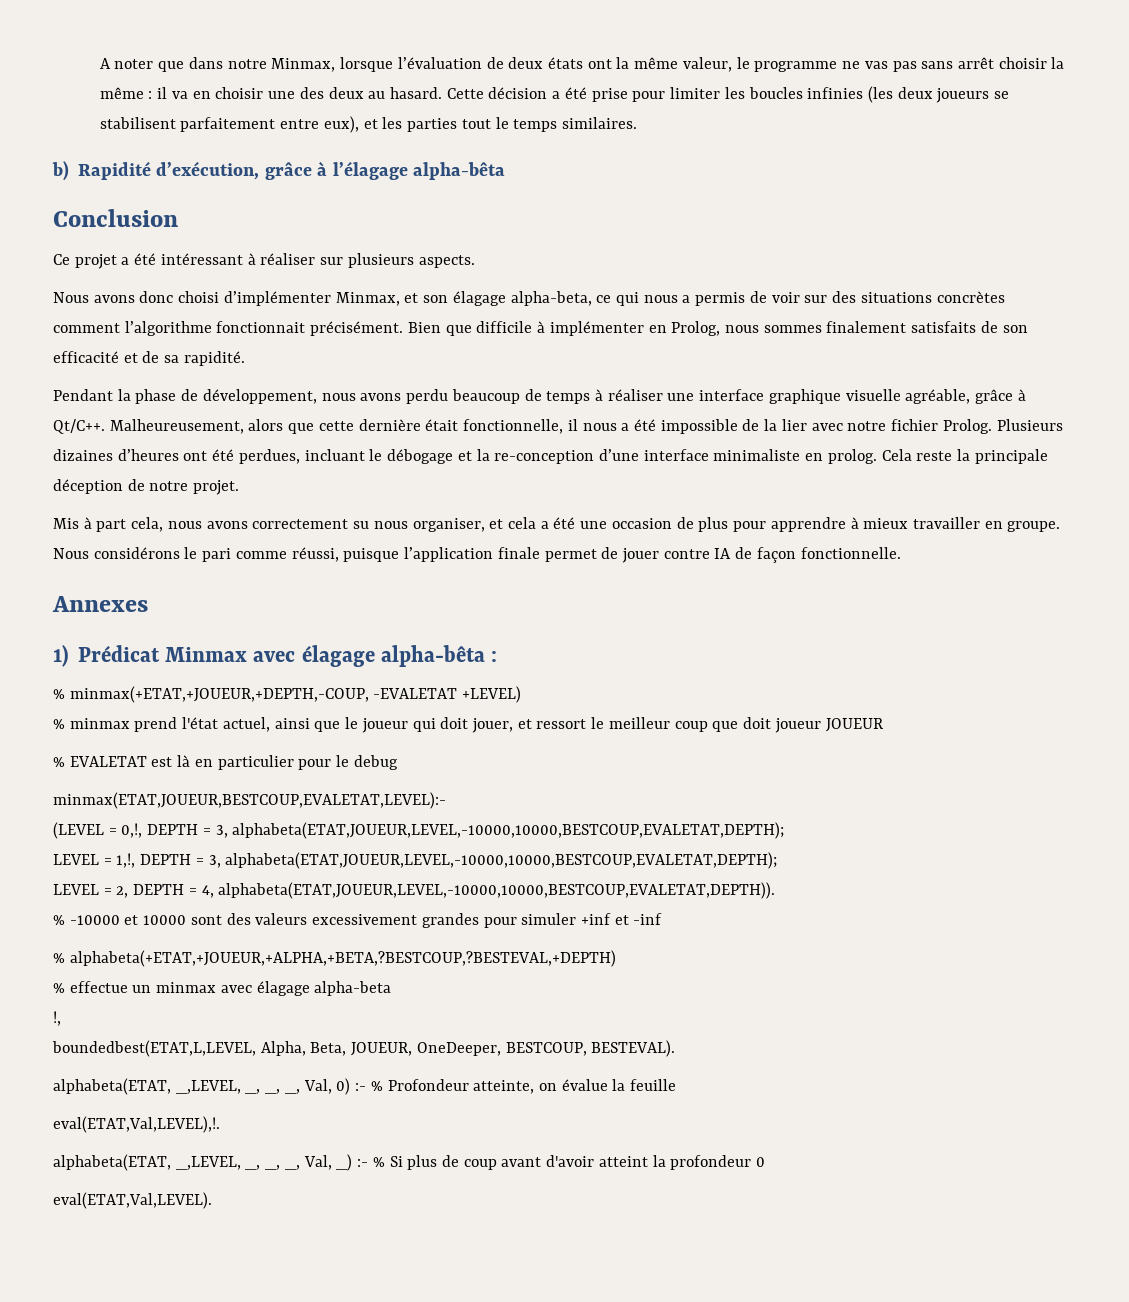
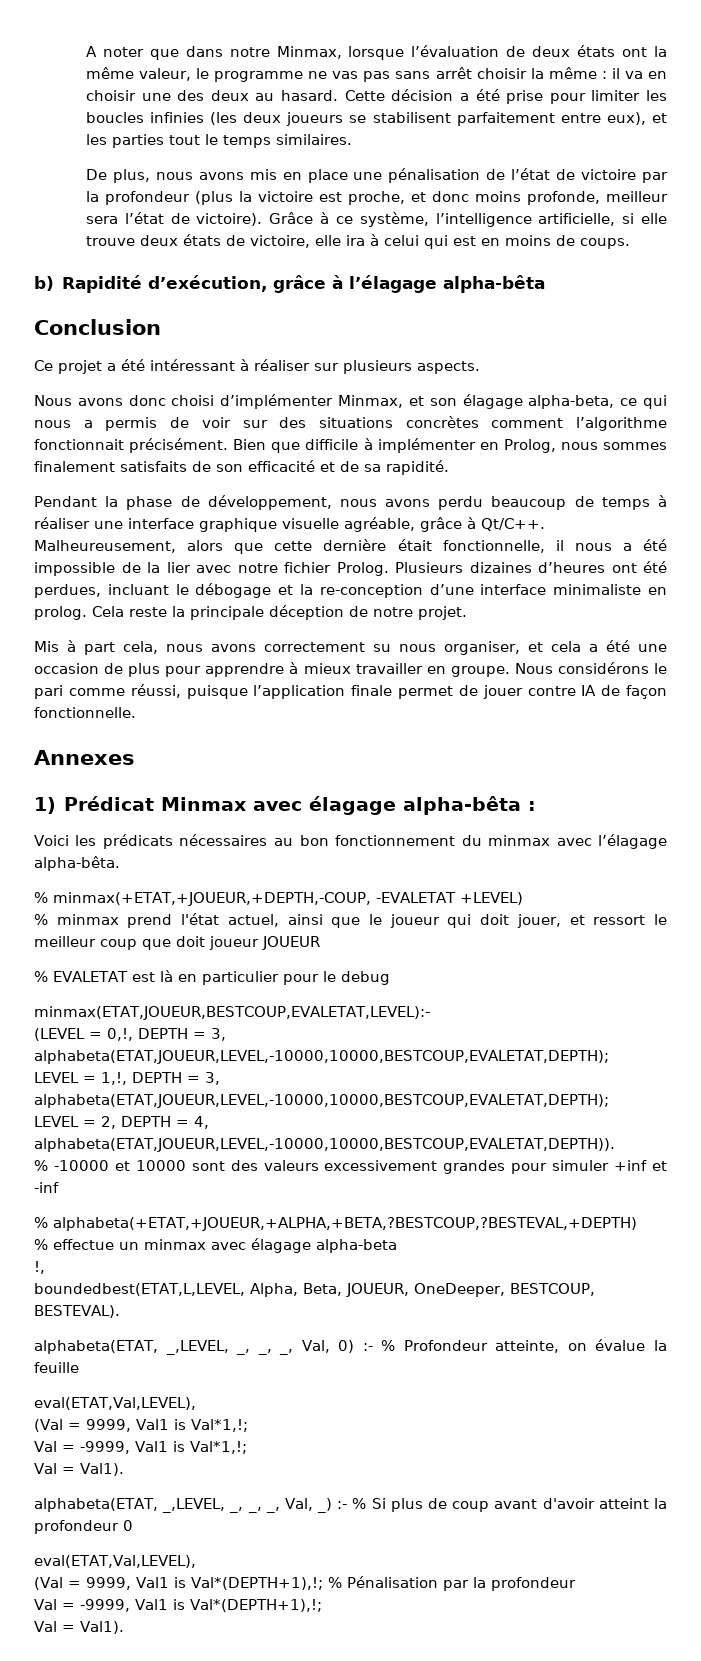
(637, 123) none -> [85,168,669,183] [85,191,668,205] [85,212,667,227] [85,234,630,249] // De plus, nous avons mis en place une pénalisation de l’état de victoire par la profondeur (plus la victoire est proche, et donc moins profonde, meilleur sera l’état de victoire). Grâce à ce système, l’intelligence artificielle, si elle trouve deux états de victoire, elle ira à celui qui est en moins de coups.
(498, 656) none -> [34,834,667,849] [34,856,120,871] // Voici les prédicats nécessaires au bon fonctionnement du minmax avec l’élagage alpha-bêta.
[53,1116,220,1133] eval(ETAT,Val,LEVEL),!. -> [34,1397,196,1410] [34,1419,248,1432] [34,1441,247,1454] [34,1463,124,1476] eval(ETAT,Val,LEVEL), // (Val = 9999, Val1 is Val*1,!; // Val = -9999, Val1 is Val*1,!; // Val = Val1).
[53,1192,212,1209] eval(ETAT,Val,LEVEL). -> [34,1555,196,1568] [34,1576,576,1591] [34,1599,322,1612] [34,1621,124,1634] eval(ETAT,Val,LEVEL), // (Val = 9999, Val1 is Val*(DEPTH+1),!; % Pénalisation par la profondeur // Val = -9999, Val1 is Val*(DEPTH+1),!; // Val = Val1).

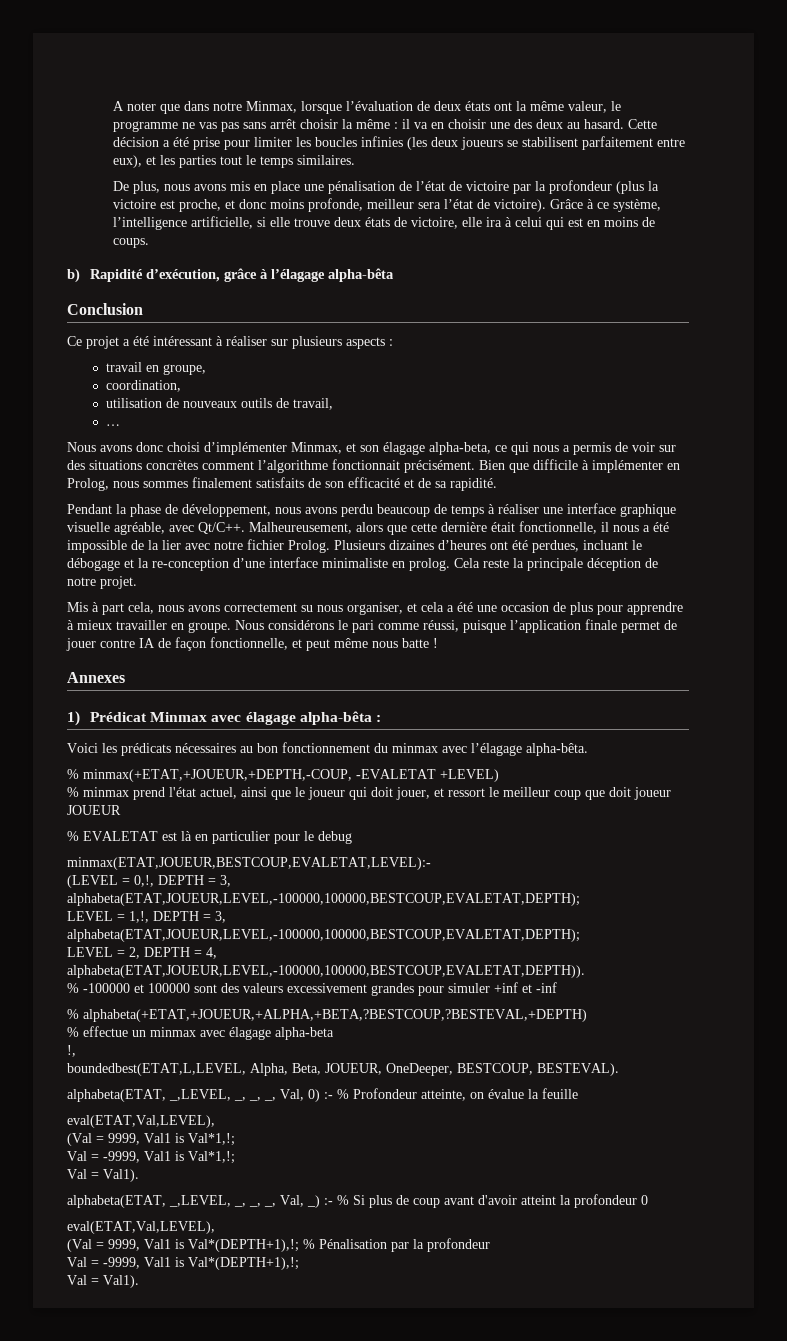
[417,361,480,374] aspects. -> [346,337,393,349] [105,362,206,375] [105,380,181,392] [105,398,333,410] [105,424,120,426] aspects : // travail en groupe, // coordination, // utilisation de nouveaux outils de travail, // …
[420,517,476,532] grâce à -> [169,525,194,532] avec
[34,707,136,718] fonctionnelle. -> [210,637,438,651] fonctionnelle, et peut même nous batte !
[34,1050,609,1064] alphabeta(ETAT,JOUEUR,LEVEL,-10000,10000,BESTCOUP,EVALETAT,DEPTH); -> [67,893,580,906] alphabeta(ETAT,JOUEUR,LEVEL,-100000,100000,BESTCOUP,EVALETAT,DEPTH);
[34,1094,609,1108] alphabeta(ETAT,JOUEUR,LEVEL,-10000,10000,BESTCOUP,EVALETAT,DEPTH); -> [67,929,580,942] alphabeta(ETAT,JOUEUR,LEVEL,-100000,100000,BESTCOUP,EVALETAT,DEPTH);
[34,1138,615,1152] [34,1160,186,1171] alphabeta(ETAT,JOUEUR,LEVEL,-10000,10000,BESTCOUP,EVALETAT,DEPTH)). // % -10000 et 10000 -> [67,965,585,978] [67,983,190,993] alphabeta(ETAT,JOUEUR,LEVEL,-100000,100000,BESTCOUP,EVALETAT,DEPTH)). // % -100000 et 100000

